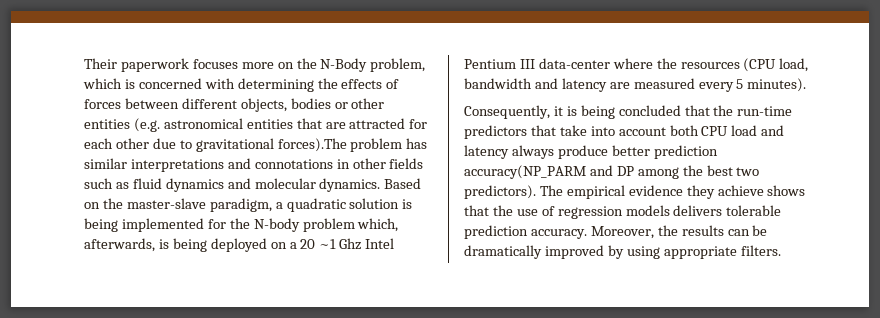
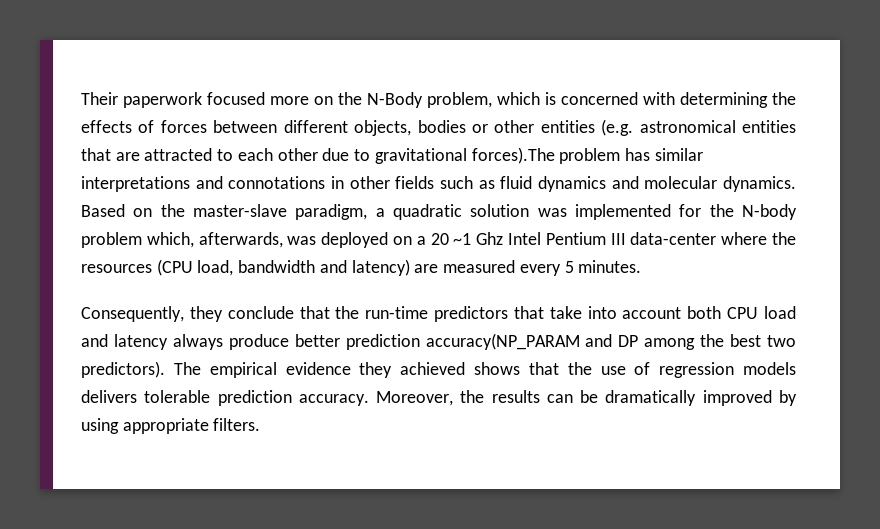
[192,59,238,69] focuses -> [207,92,265,105] focused
[409,119,428,129] for -> [217,149,234,161] to
[402,199,413,209] [84,218,118,232] is being -> [537,208,567,217] was
[158,238,207,252] is being -> [287,236,317,245] was
[561,78,607,92] latency -> [351,259,410,276] latency)
[747,78,807,92] minutes). -> [578,260,642,273] minutes.
[553,105,681,119] it is being concluded -> [189,306,294,322] they conclude
[464,165,586,179] accuracy(NP_PARM -> [425,333,580,350] accuracy(NP_PARAM
[717,185,764,196] achieve -> [400,362,466,375] achieved

